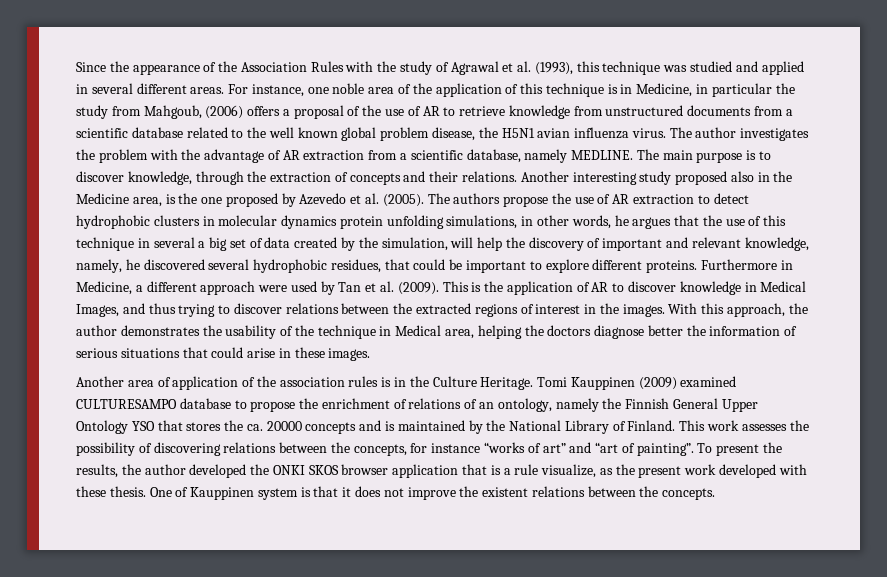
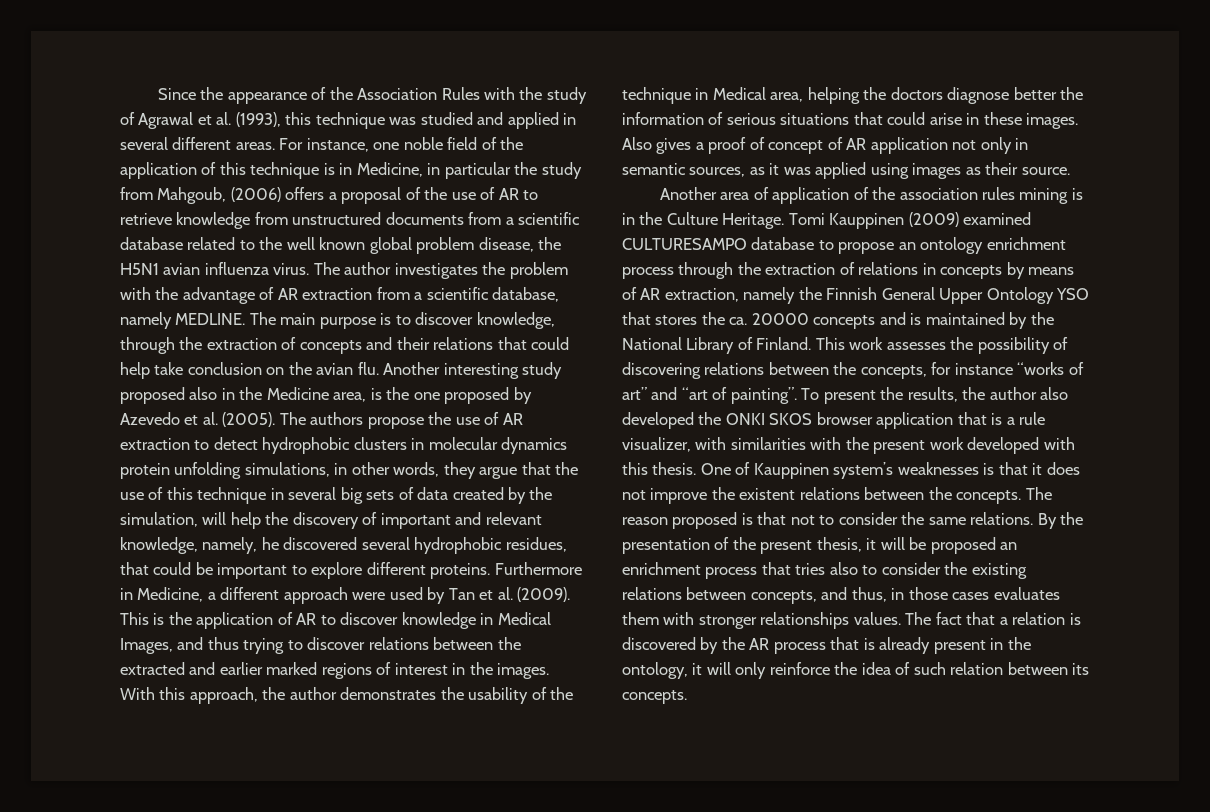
[368,87,395,94] area -> [447,137,478,150] field
[462,171,518,182] relations. -> [433,337,570,350] [120,362,379,379] relations that could help take conclusion on the avian flu.
[614,215,672,229] he argues -> [443,462,518,479] they argue
[198,237,246,251] a big set -> [340,487,395,504] big sets
(472, 308) none -> [189,662,318,675] and earlier marked
(371, 354) none -> [622,137,1029,154] [622,162,1070,179] Also gives a proof of concept of AR application not only in semantic sources, as it was applied using images as their source.
(379, 381) none -> [1019,188,1069,204] mining
[299,398,552,412] the enrichment of relations of an ontology, -> [898,237,1066,254] [622,262,1075,279] [622,287,739,302] an ontology enrichment process through the extraction of relations in concepts by means of AR extraction,
(186, 469) none -> [1039,387,1068,400] also
[541,464,613,478] visualize, as -> [622,437,842,452] visualizer, with similarities with
[76,486,106,497] these -> [622,462,648,475] this
[257,488,298,500] system -> [833,462,979,479] system’s weaknesses
(716, 494) none -> [1025,487,1052,500] [622,512,1084,529] [622,537,1018,554] [622,562,1027,579] [622,587,1060,604] [622,612,1081,629] [622,637,1031,654] [622,662,1090,679] [622,690,687,704] The reason proposed is that not to consider the same relations. By the presentation of the present thesis, it will be proposed an enrichment process that tries also to consider the existing relations between concepts, and thus, in those cases evaluates them with stronger relationships values. The fact that a relation is discovered by the AR process that is already present in the ontology, it will only reinforce the idea of such relation between its concepts.

